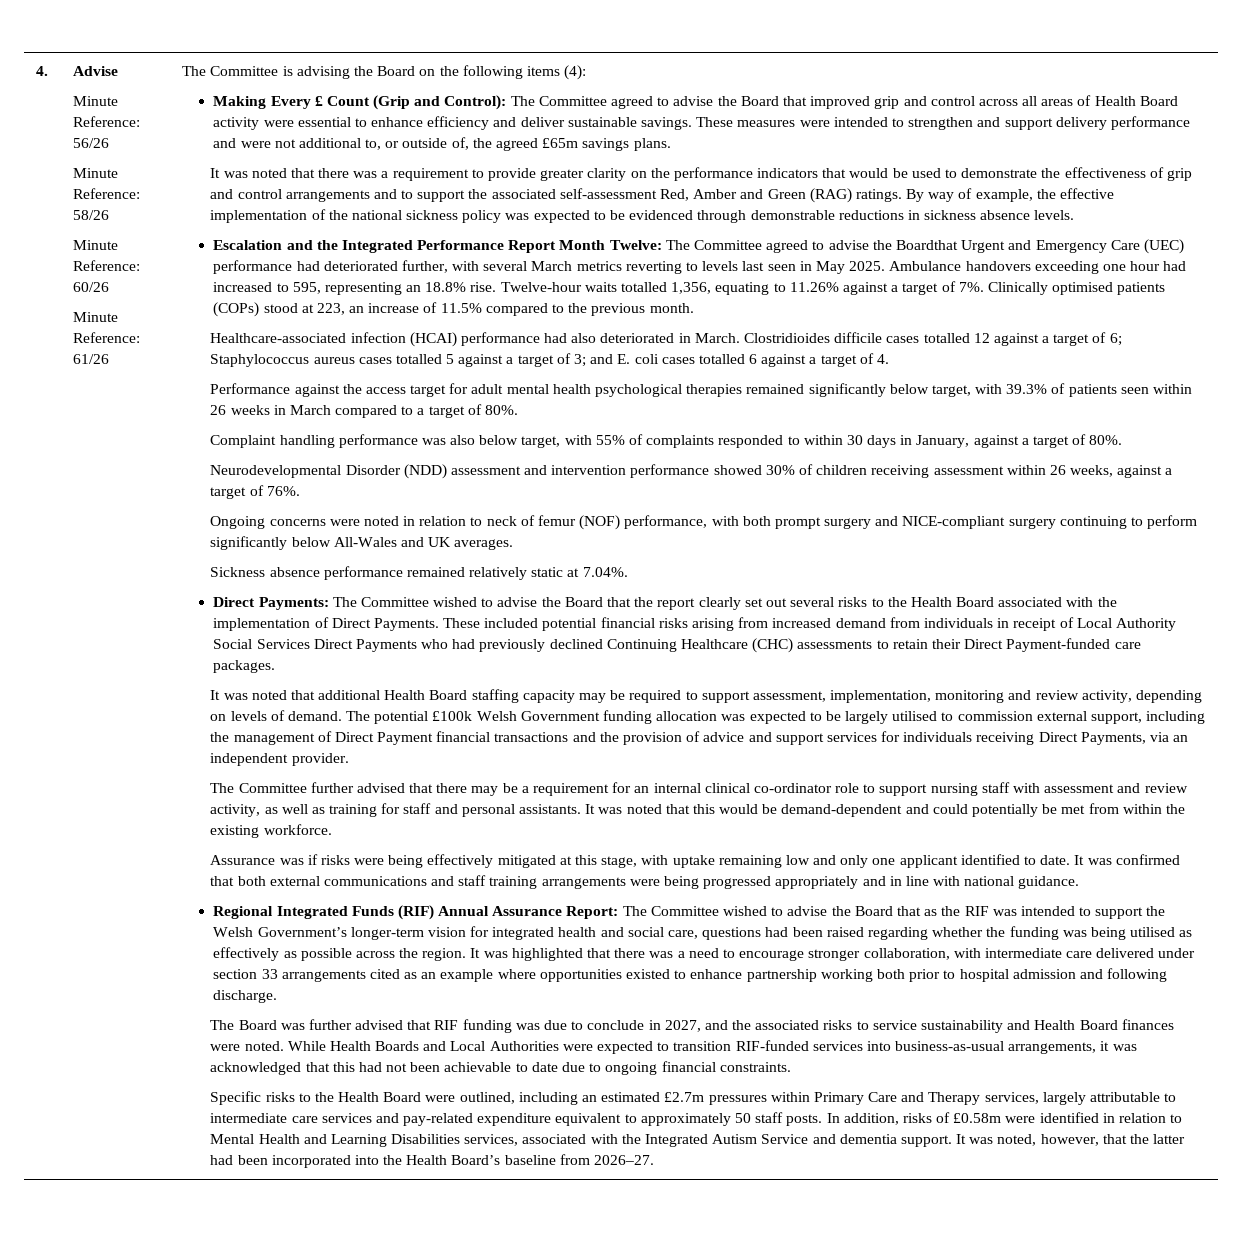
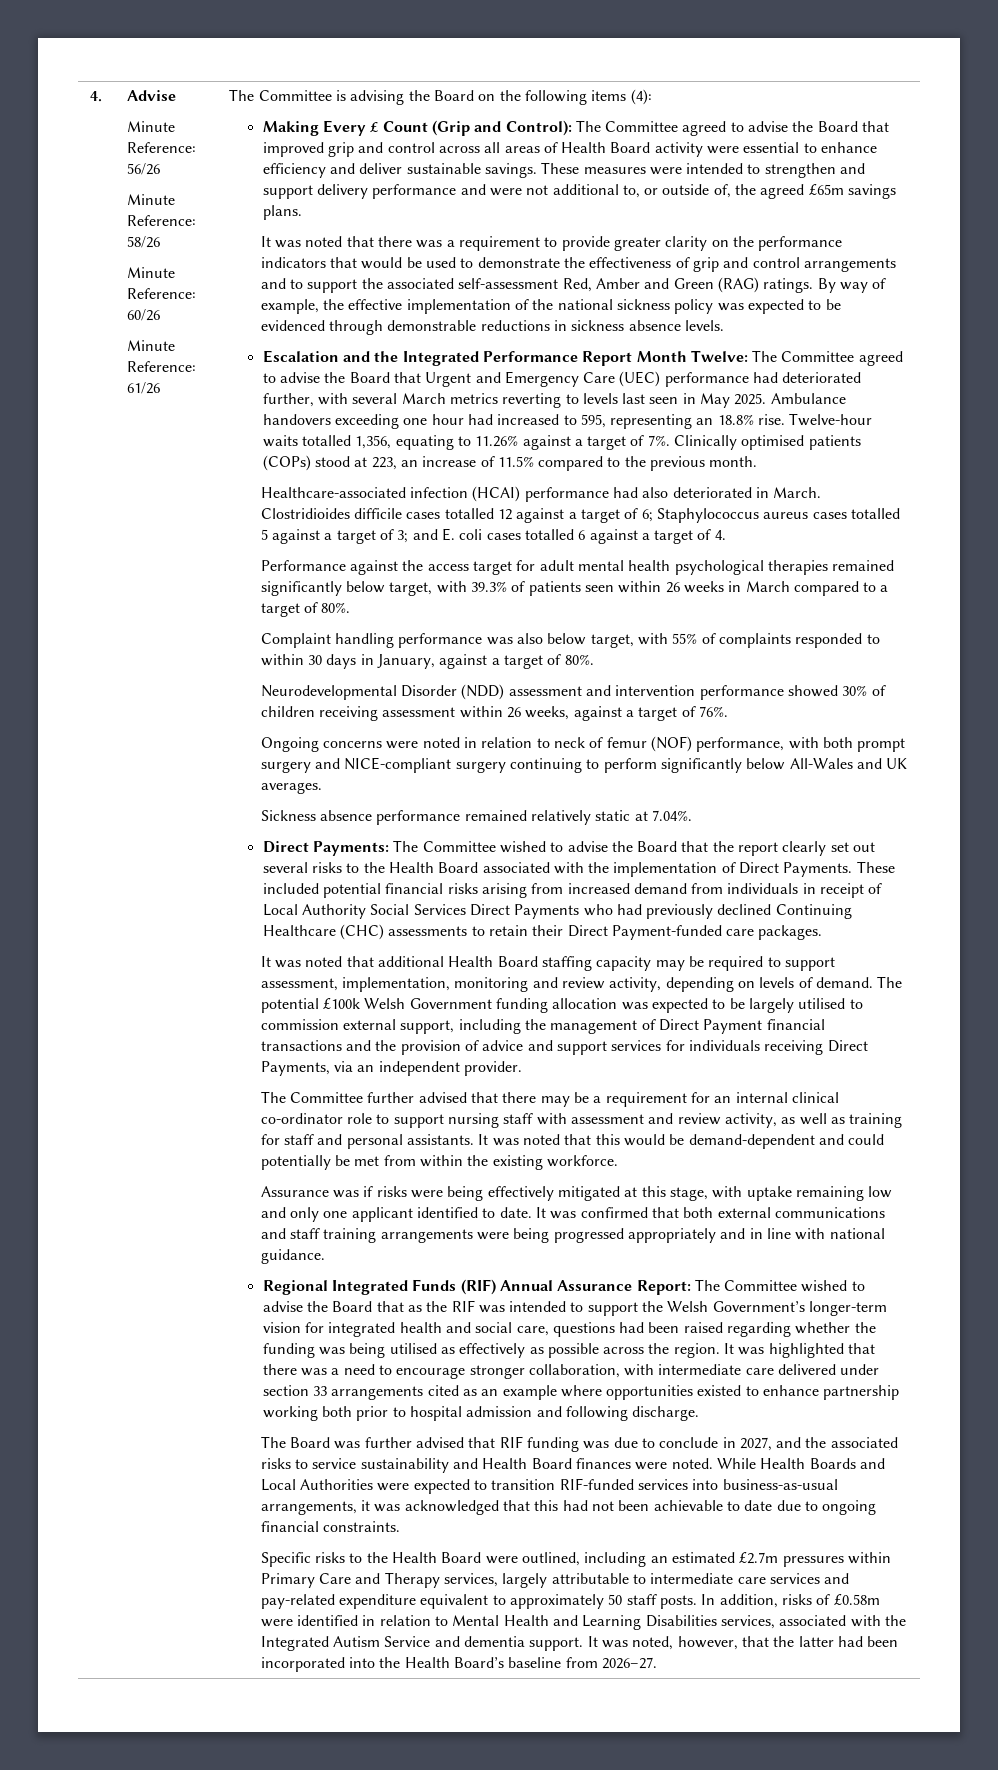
[895,240,958,250] Boardthat -> [349,372,421,383] Board that

